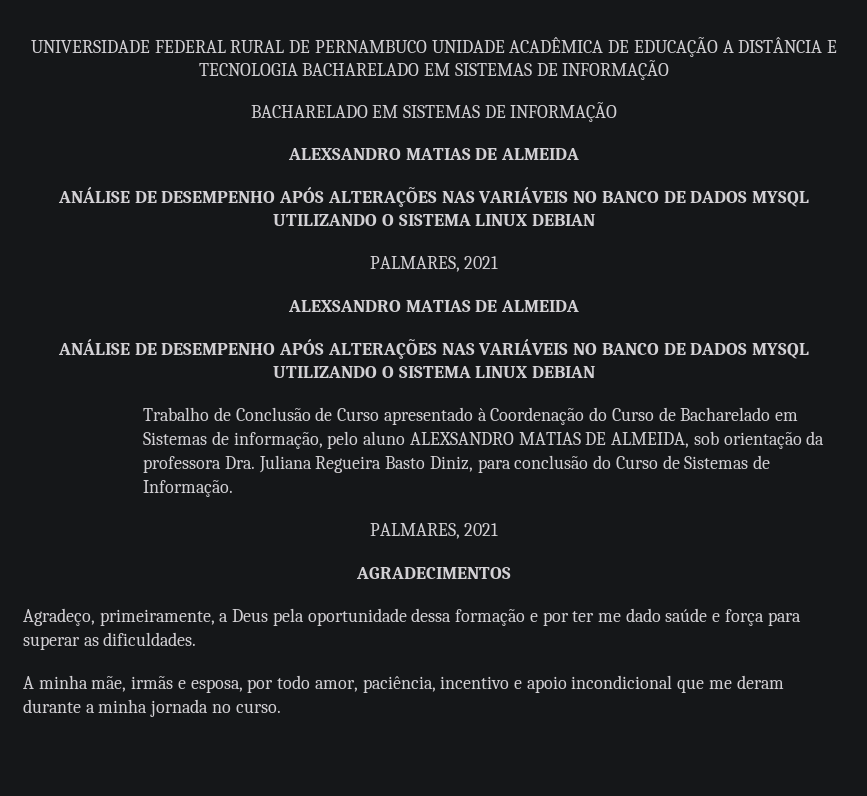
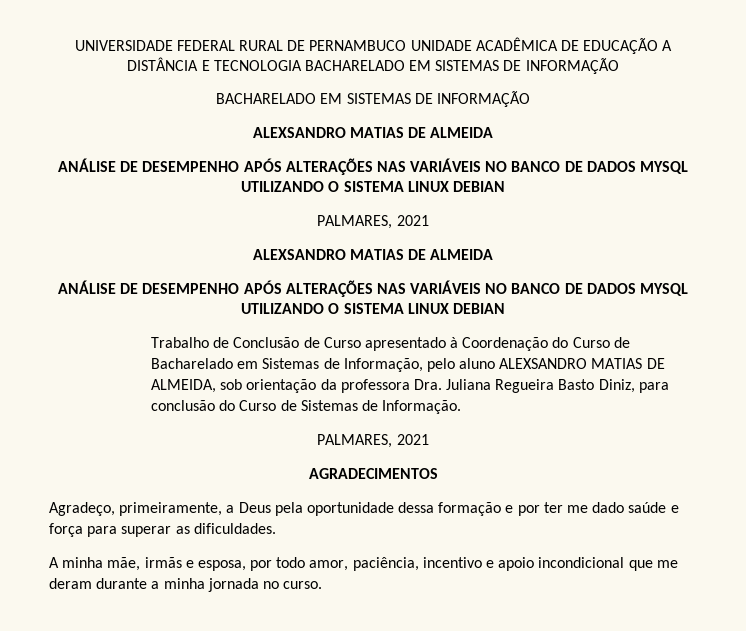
[233,432,323,449] informação, -> [343,358,423,372] Informação,

